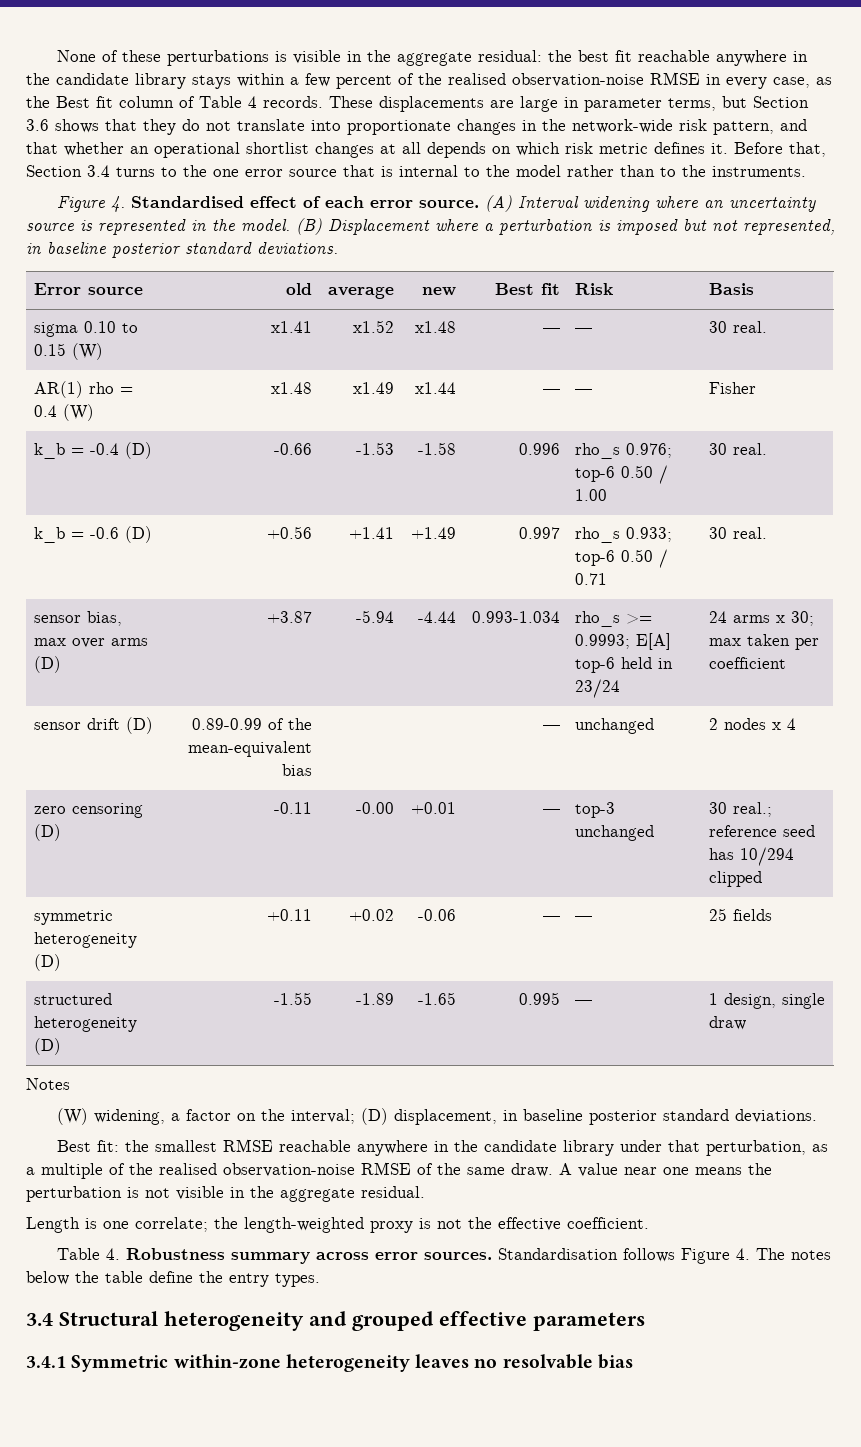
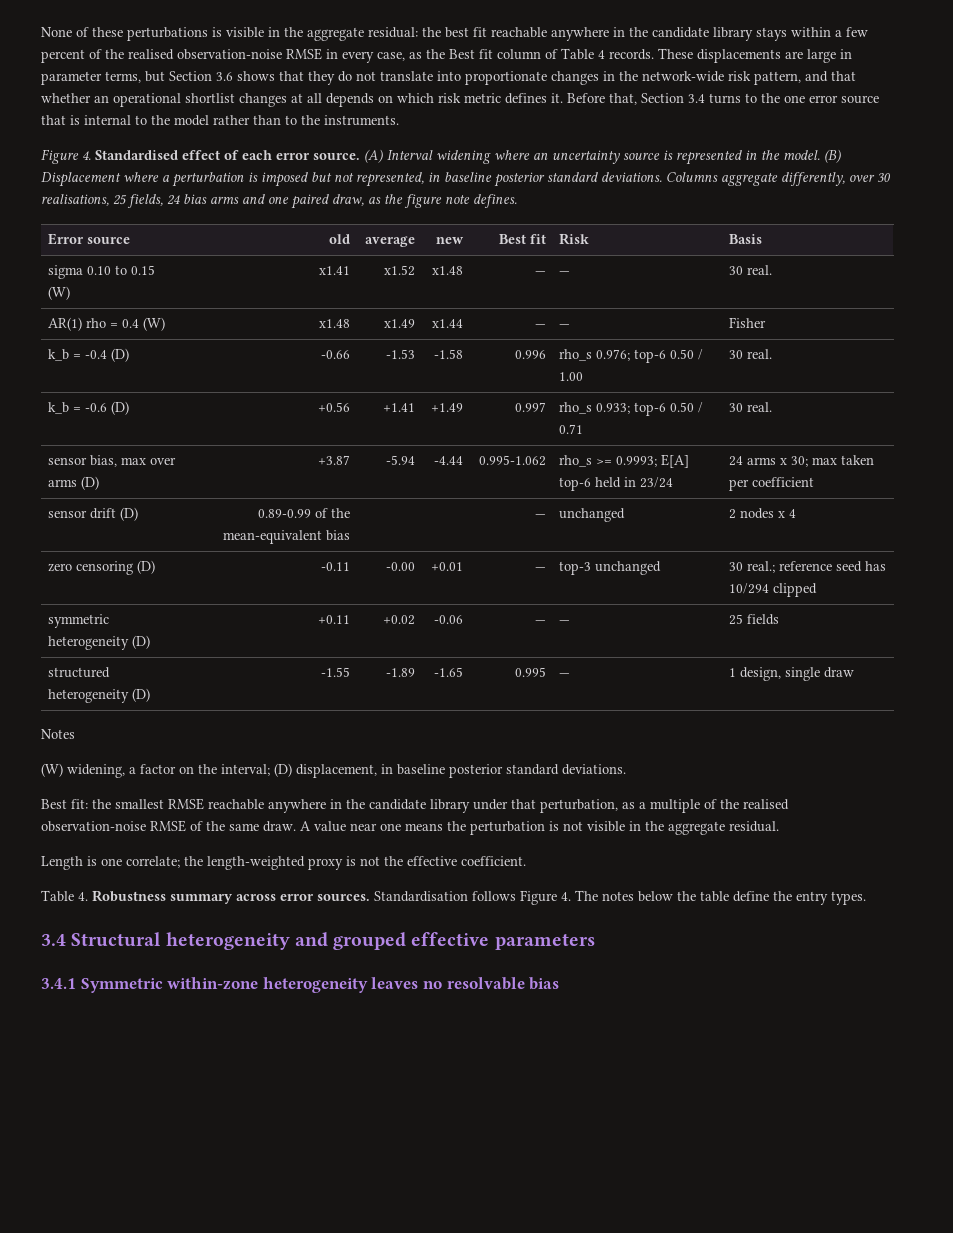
(338, 248) none -> [666,172,891,186] [41,194,517,209] Columns aggregate differently, over 30 realisations, 25 fields, 24 bias arms and one paired draw, as the figure note defines.
[472,611,561,623] 0.993-1.034 -> [478,455,546,466] 0.995-1.062

